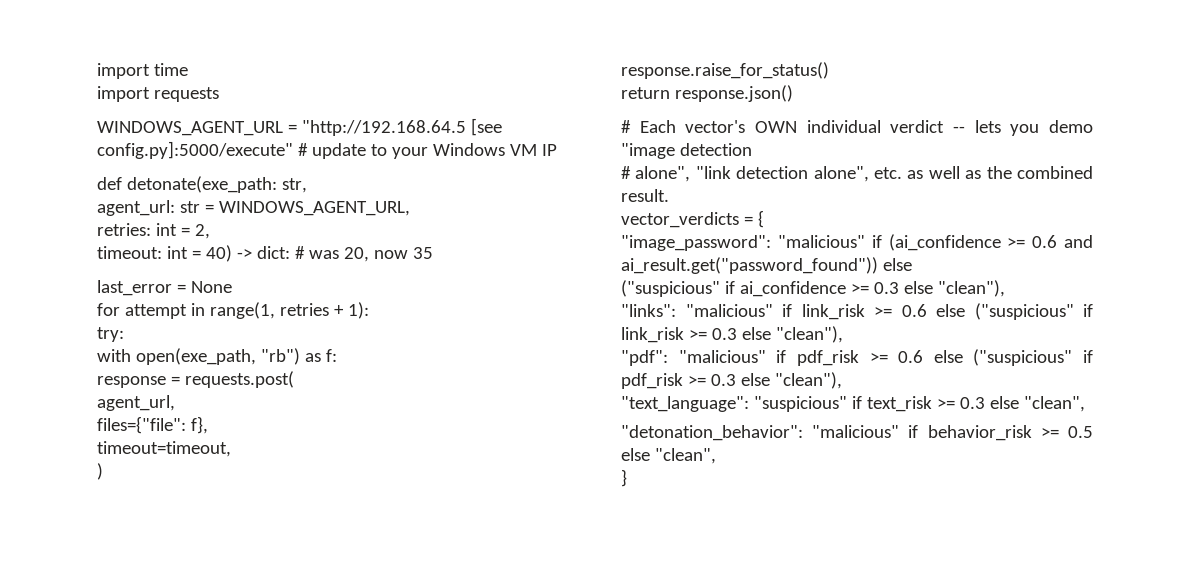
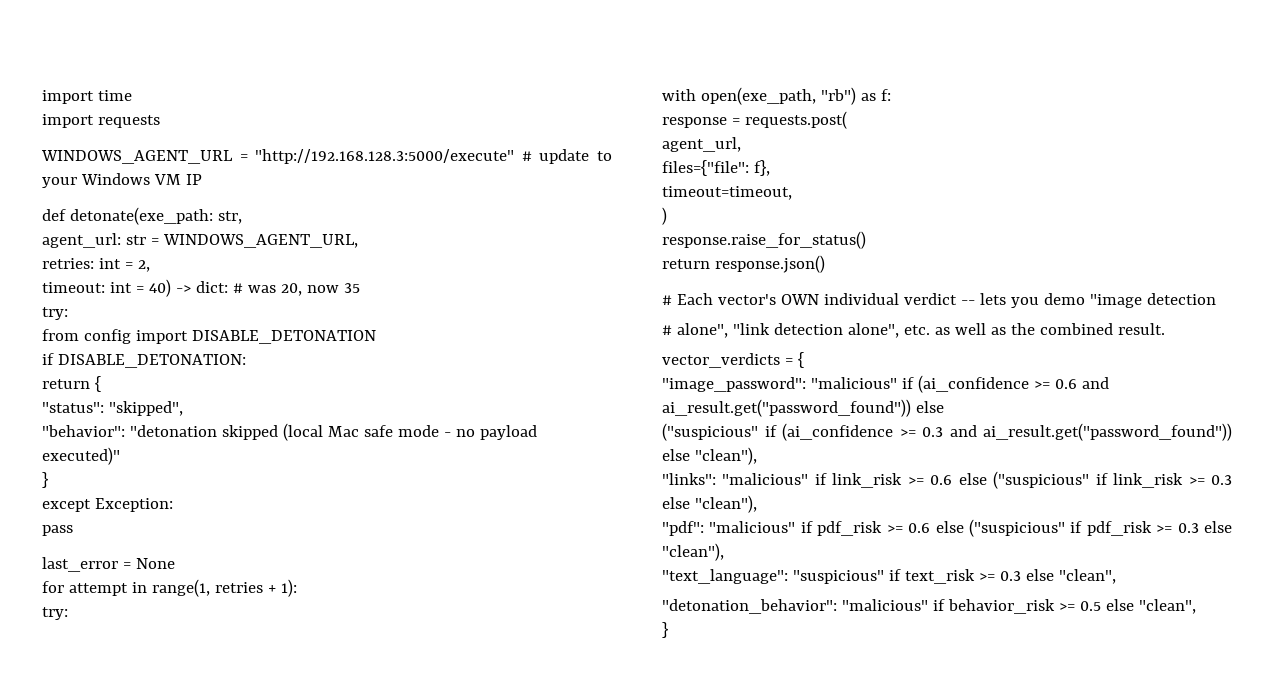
[301,118,502,136] [97,141,293,159] "http://192.168.64.5 [see config.py]:5000/execute" -> [255,149,515,164] "http://192.168.128.3:5000/execute"
(433, 253) none -> [42,307,68,320] [42,329,376,344] [42,353,246,368] [42,376,101,392] [42,401,183,416] [42,423,537,441] [42,447,120,465] [42,472,48,488] [42,498,173,512] [42,525,73,536] // try: // from config import DISABLE_DETONATION // if DISABLE_DETONATION: // return { // "status": "skipped", // "behavior": "detonation skipped (local Mac safe mode - no payload executed)" // } // except Exception: // pass
[739,281,899,297] ai_confidence >= 0.3 -> [782,423,1232,441] (ai_confidence >= 0.3 and ai_result.get("password_found"))

